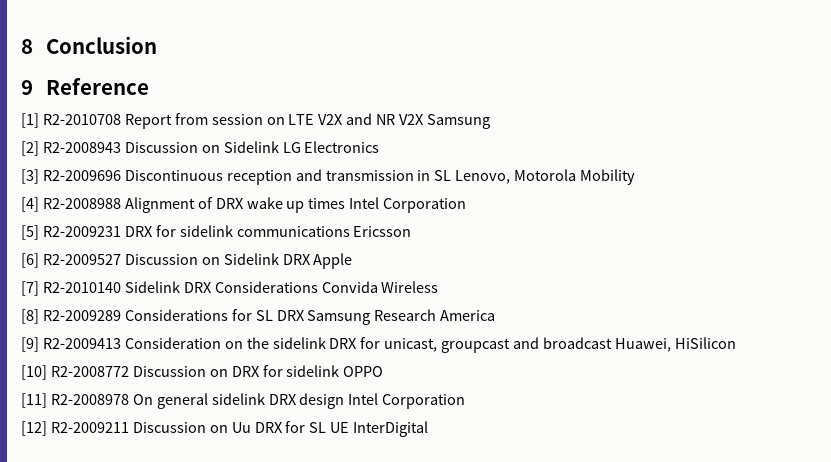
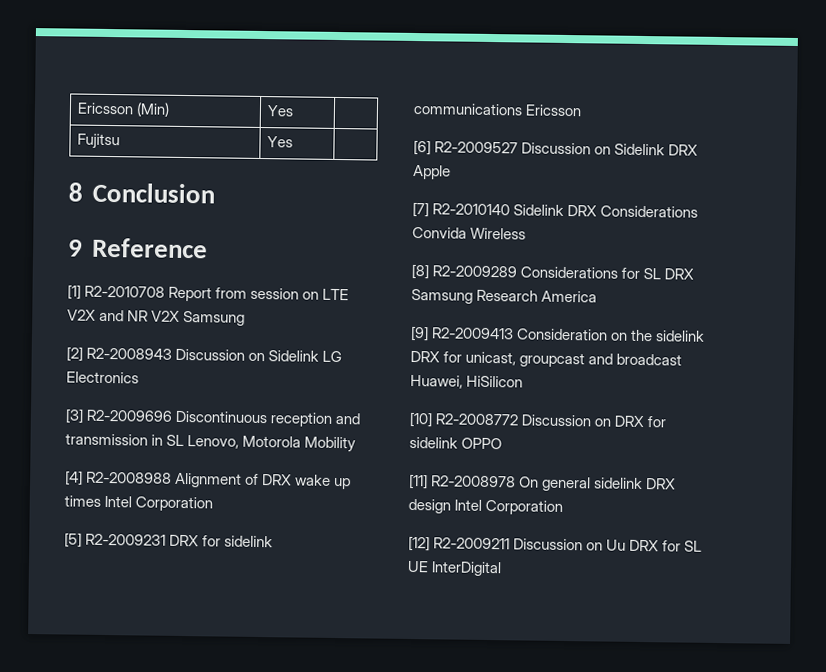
(21, 46) none -> [77,102,171,117] [267,105,295,117] [77,133,121,150] [267,136,294,148] Ericsson (Min) | Yes | // Fujitsu | Yes | //

